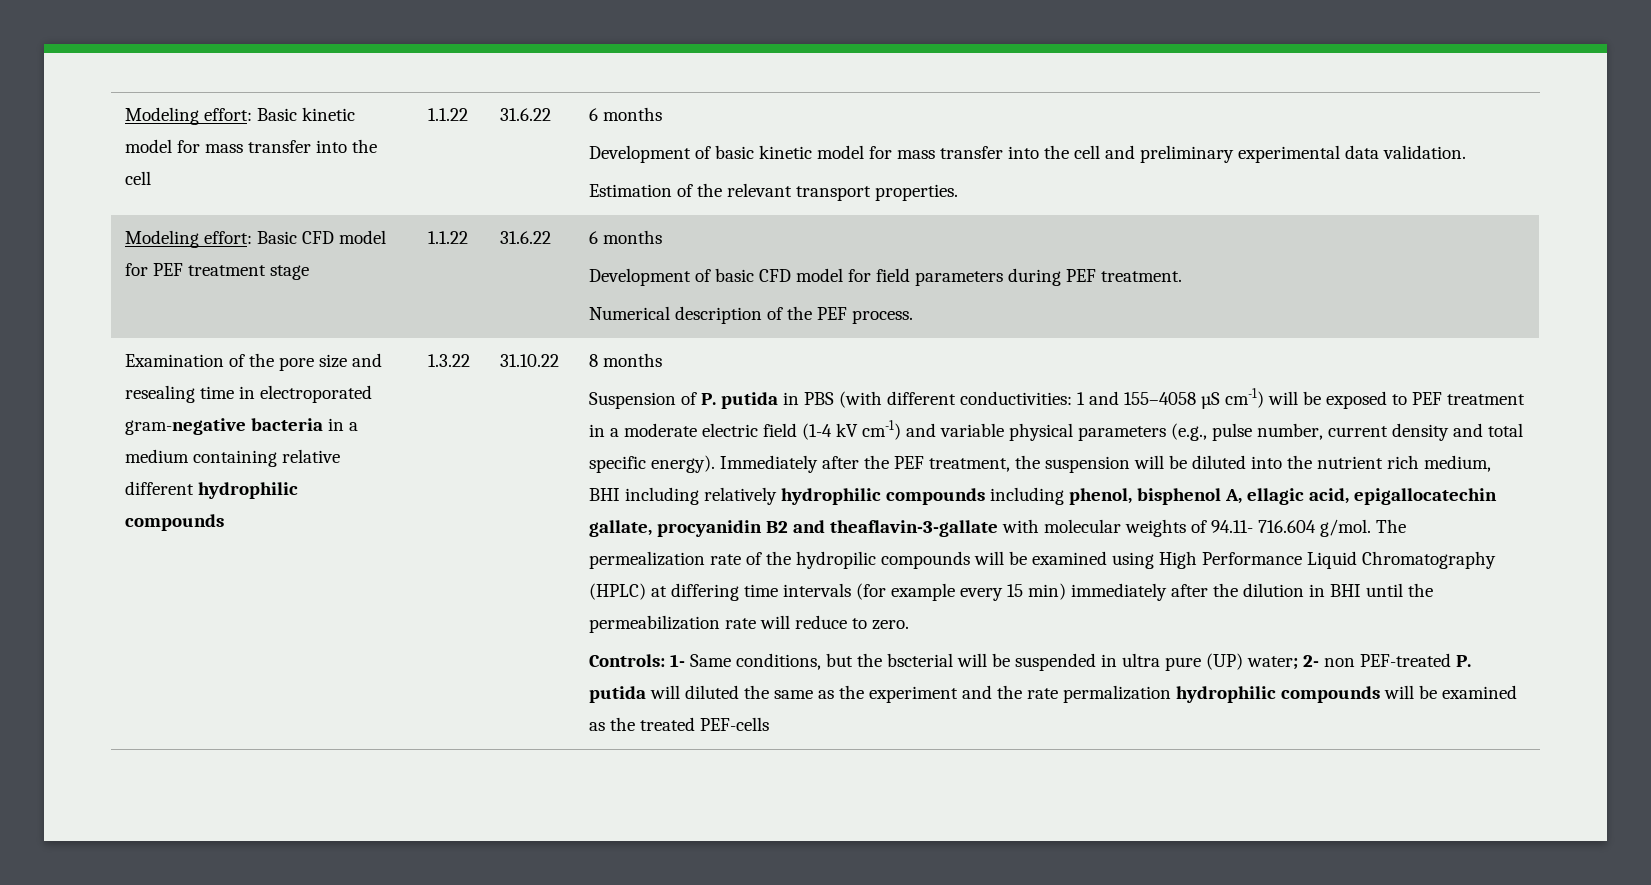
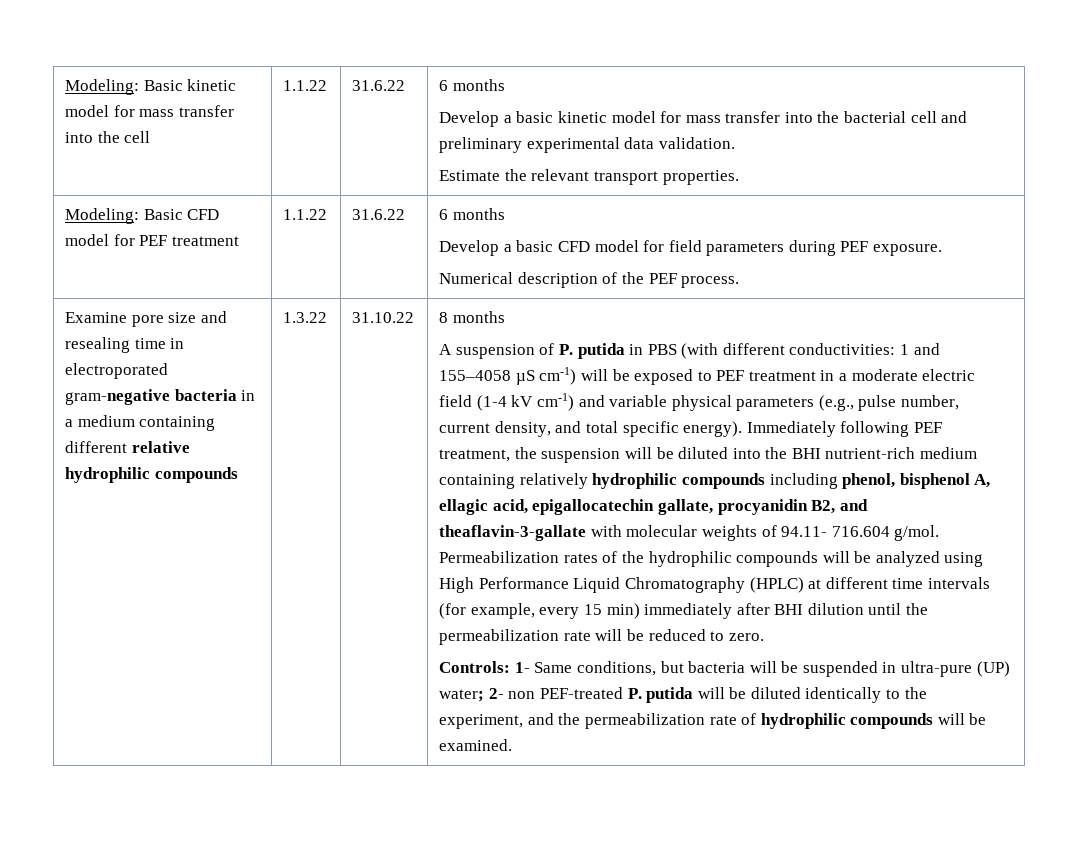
[125,107,253,125] Modeling effort: -> [65,79,140,95] Modeling:
[589,145,712,163] Development of -> [439,111,512,127] Develop a
(1070, 152) none -> [844,111,907,123] bacterial
[589,184,694,197] Estimation of -> [439,170,501,181] Estimate
[125,230,253,248] Modeling effort: -> [65,208,140,224] Modeling:
[270,265,310,280] [428,231,469,244] [500,231,552,244] [589,230,663,244] [589,268,712,286] stage | 1.1.22 | 31.6.22 | 6 months // Development of -> [283,209,328,220] [352,209,406,220] [439,208,505,220] [439,240,512,256] | 1.1.22 | 31.6.22 | 6 months // Develop a
[1101,271,1183,282] treatment. -> [873,244,943,256] exposure.
[125,353,275,367] Examination of the -> [65,312,128,323] Examine
[282,449,341,463] [125,481,195,495] relative different -> [65,441,190,453] different relative
[589,392,677,409] Suspension -> [439,344,535,359] A suspension
[1392,423,1450,441] density -> [494,421,551,437] density,
[822,455,890,469] after the -> [840,421,910,437] following
[1317,455,1492,472] [589,487,700,505] nutrient rich medium, BHI including -> [791,447,978,459] [439,474,516,489] BHI nutrient-rich medium containing
[766,521,789,533] B2 -> [811,500,836,514] B2,
[1376,519,1407,533] [589,551,1108,569] The permealization rate of the hydropilic compounds will be examined -> [439,551,940,567] Permeabilization rates of the hydrophilic compounds will be analyzed
[671,583,740,601] differing -> [825,577,888,589] different
[891,583,956,601] example -> [470,603,535,619] example,
[1213,583,1362,597] the dilution in BHI -> [774,603,864,615] BHI dilution
[795,615,848,629] reduce -> [626,629,706,641] be reduced
[857,653,954,667] the bscterial -> [688,661,746,673] bacteria
[1122,653,1202,671] ultra pure -> [901,661,973,677] ultra-pure
[685,685,1518,703] [589,717,770,731] diluted the same as the experiment and the rate permalization hydrophilic compounds will be examined as the treated PEF-cells -> [729,687,927,703] [439,713,987,729] [439,739,513,751] be diluted identically to the experiment, and the permeabilization rate of hydrophilic compounds will be examined.

